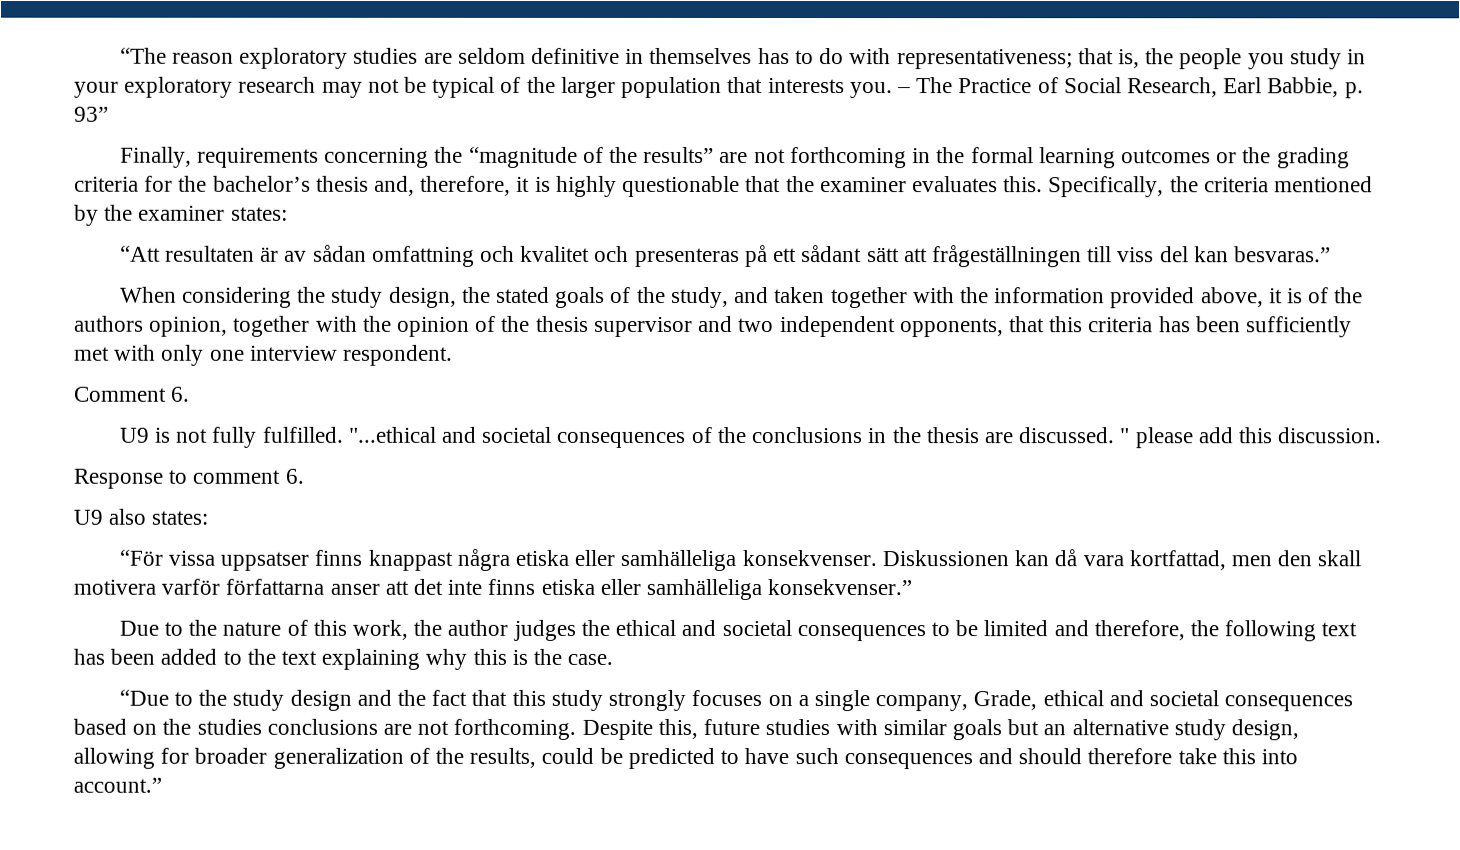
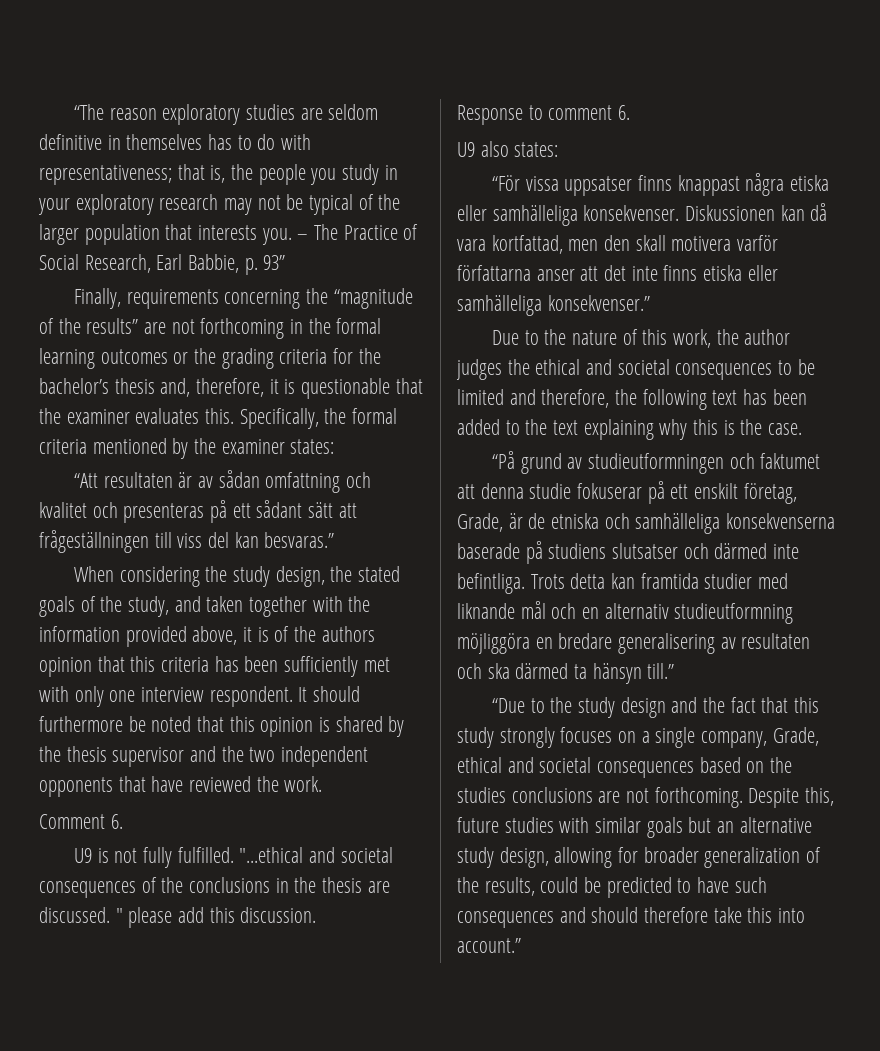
[555,175,617,197] highly -> (296, 386) none
(1199, 184) none -> [352,408,398,424] formal
[149,315,1004,338] opinion, together with the opinion of the thesis supervisor and two independent opponents, -> [39,657,92,677] opinion
(454, 355) none -> [298,686,361,702] [39,716,405,737] [39,746,369,767] [39,776,323,797] It should furthermore be noted that this opinion is shared by the thesis supervisor and the two independent opponents that have reviewed the work.
(614, 659) none -> [492,451,821,474] [457,481,797,504] [457,513,836,534] [457,541,800,564] [457,573,789,594] [457,601,794,624] [457,633,811,654] [457,663,675,684] // “På grund av studieutformningen och faktumet att denna studie fokuserar på ett enskilt företag, Grade, är de etniska och samhälleliga konsekvenserna baserade på studiens slutsatser och därmed inte befintliga. Trots detta kan framtida studier med liknande mål och en alternativ studieutformning möjliggöra en bredare generalisering av resultaten och ska därmed ta hänsyn till.”

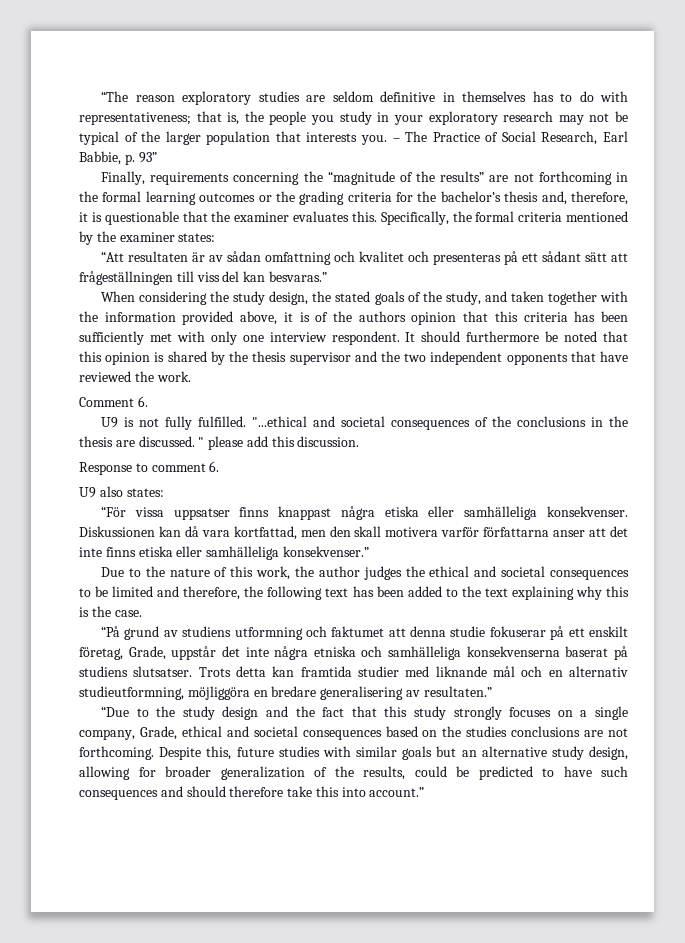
[588,453,725,474] studieutformningen -> [182,626,303,640] studiens utformning
[508,513,546,529] är de -> [171,646,309,660] uppstår det inte några
[457,543,520,559] baserade -> [565,646,609,657] baserat
[612,543,800,559] [457,573,525,594] slutsatser och därmed inte befintliga. -> [133,666,193,677] slutsatser.
[674,603,794,624] studieutformning -> [79,686,184,700] studieutformning,
[741,633,811,649] [457,663,675,684] resultaten och ska därmed ta hänsyn till.” -> [423,686,492,697] resultaten.”

